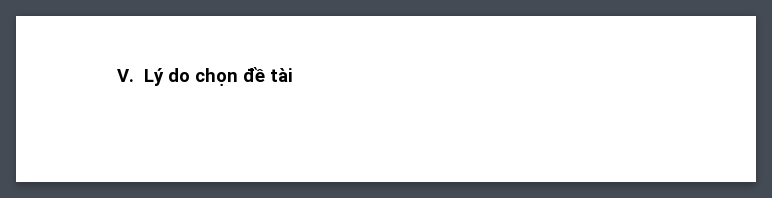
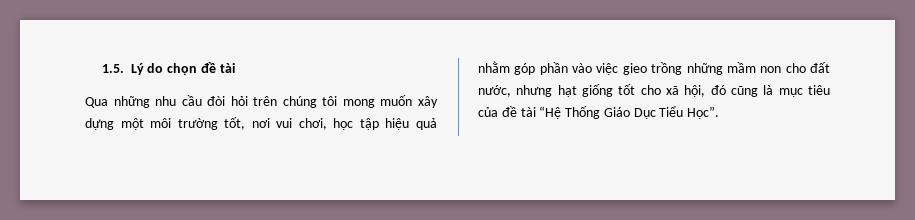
[117,69,135,82] V. -> [101,64,124,73] 1.5.
(294, 75) none -> [85,95,438,108] [85,117,437,130] [478,61,830,75] [478,84,830,97] [478,106,720,119] // Qua những nhu cầu đòi hỏi trên chúng tôi mong muốn xây dựng một môi trường tốt, nơi vui chơi, học tập hiệu quả nhằm góp phần vào việc gieo trồng những mầm non cho đất nước, nhưng hạt giống tốt cho xã hội, đó cũng là mục tiêu của đề tài “Hệ Thống Giáo Dục Tiểu Học”.

